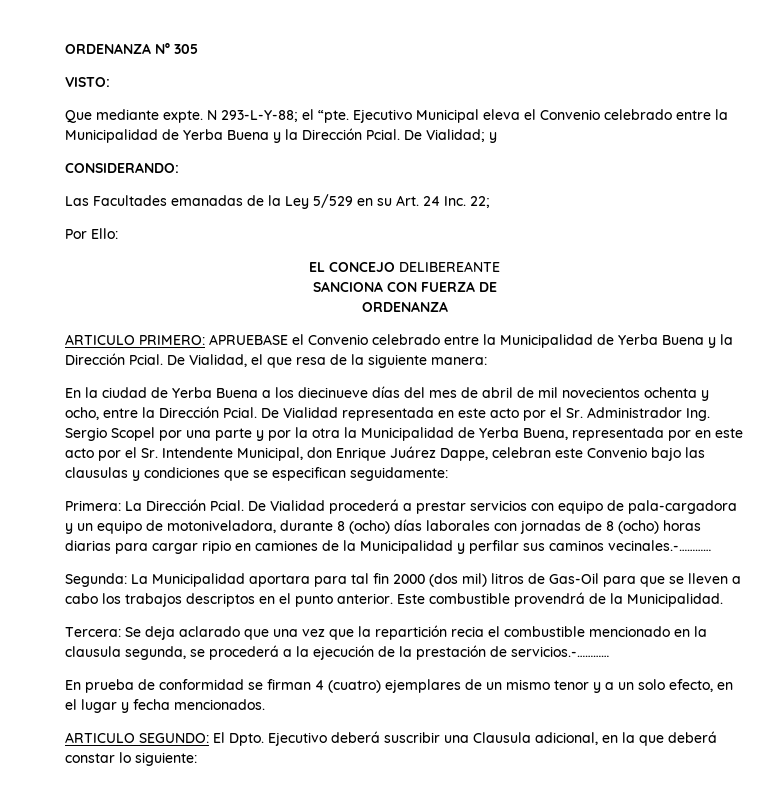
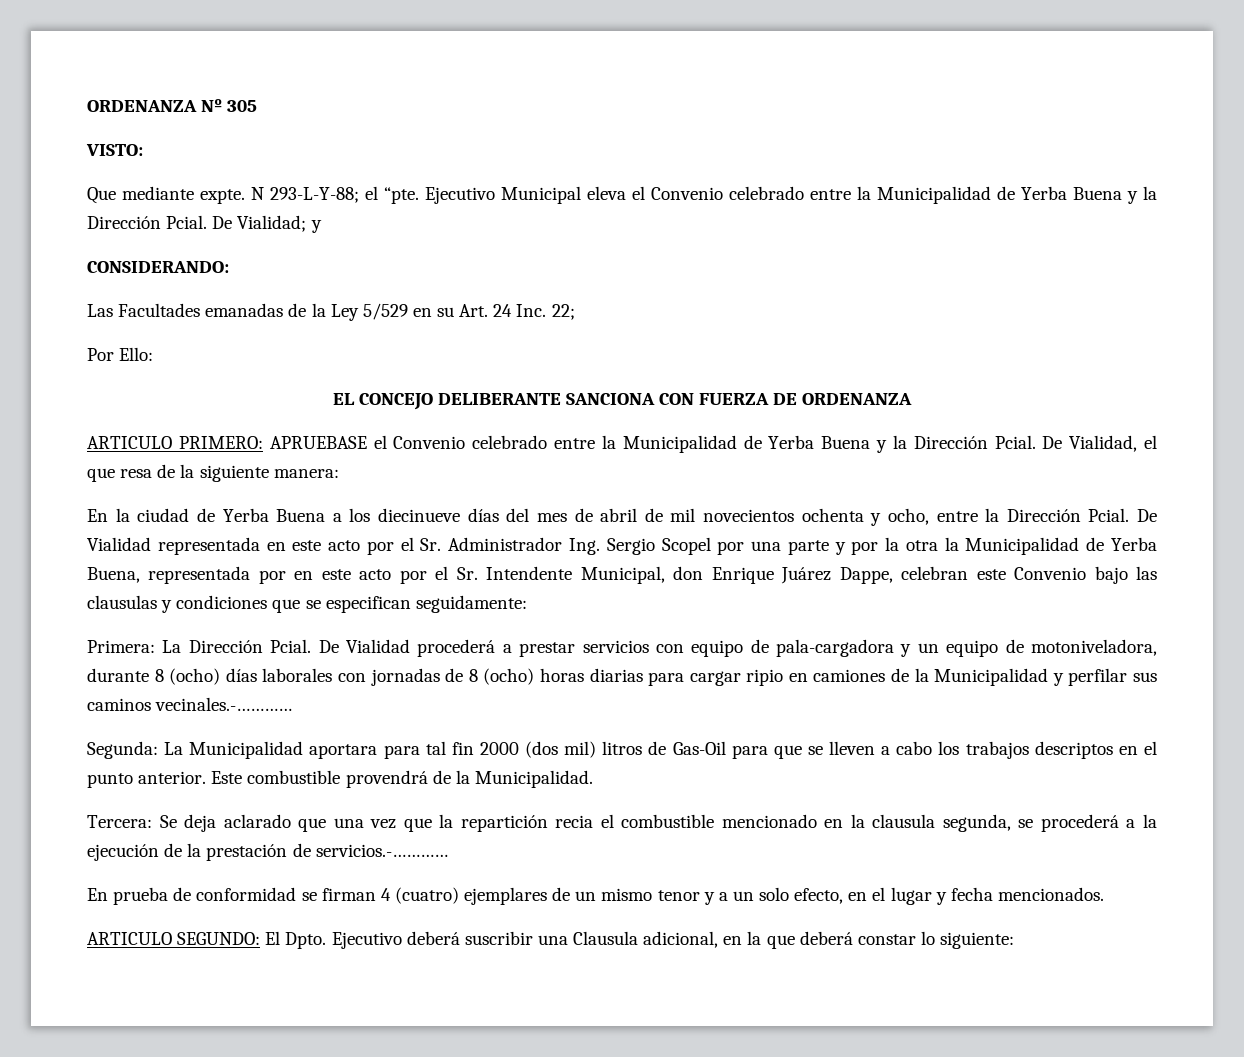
[399,261,500,272] DELIBEREANTE // -> [437,393,561,405] DELIBERANTE
(497, 287) // -> (798, 399) none

